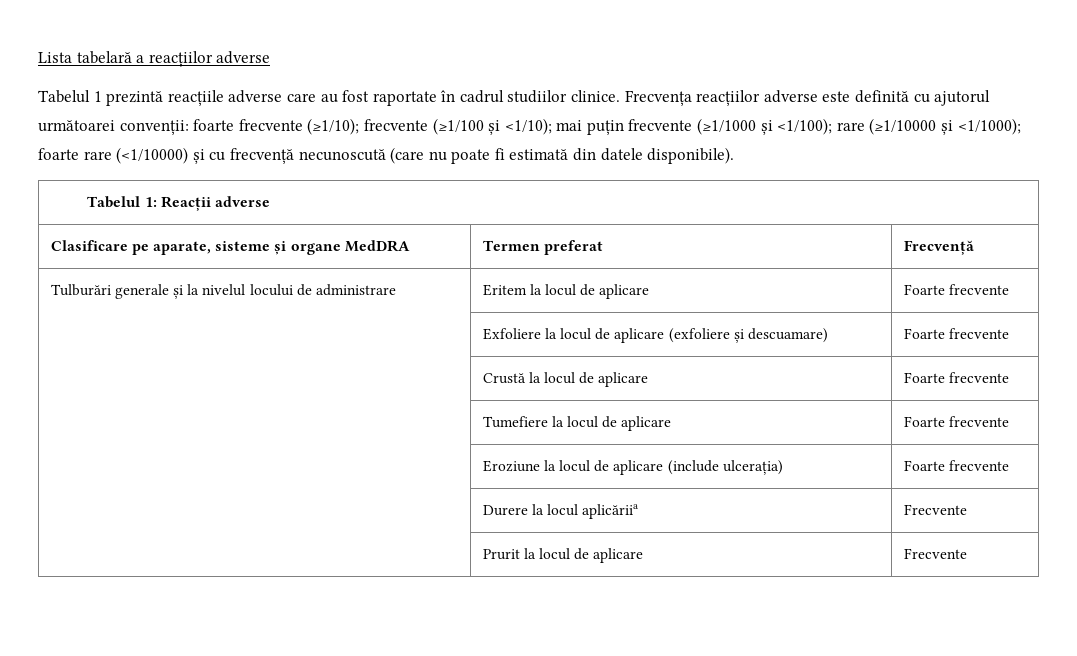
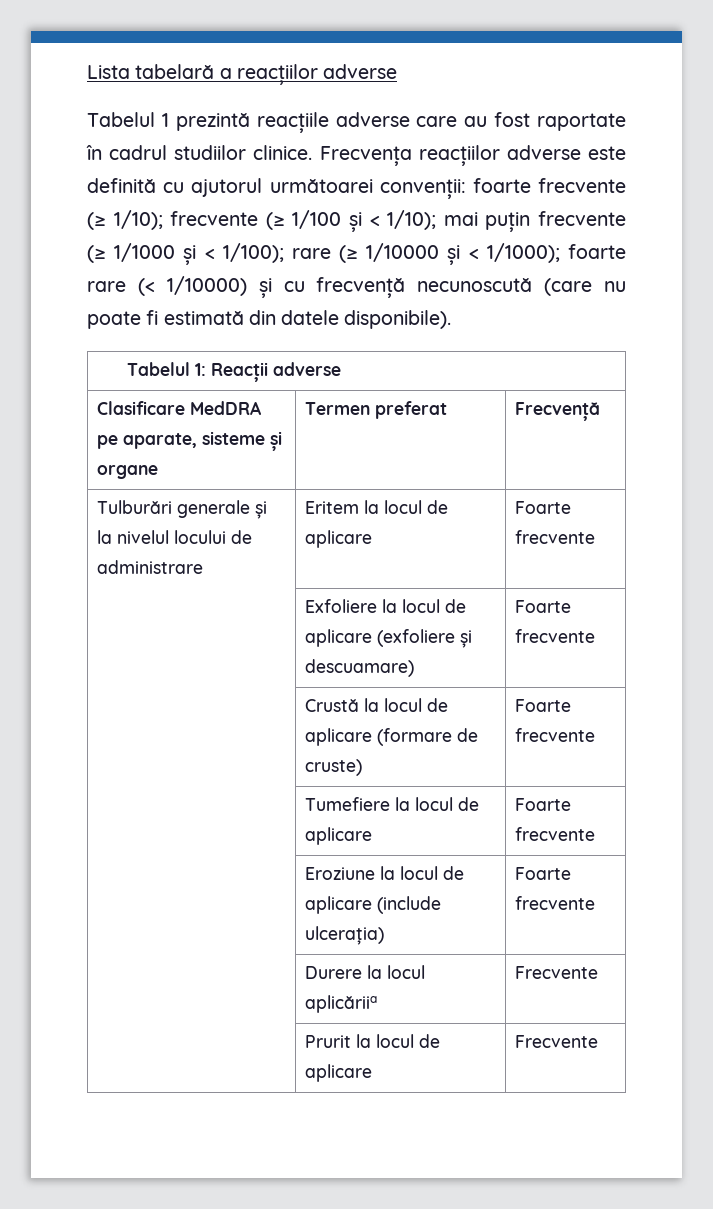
[307,118,1021,135] [38,147,189,164] (≥1/10); frecvente (≥1/100 și <1/10); mai puțin frecvente (≥1/1000 și <1/100); rare (≥1/10000 și <1/1000); foarte rare (<1/10000) -> [87,210,627,232] [87,243,626,265] [87,276,247,296] (≥ 1/10); frecvente (≥ 1/100 și < 1/10); mai puțin frecvente (≥ 1/1000 și < 1/100); rare (≥ 1/10000 și < 1/1000); foarte rare (< 1/10000)
(128, 245) none -> [190,401,262,415] MedDRA
[344,240,410,252] MedDRA -> (159, 472) none
(649, 379) none -> [377,728,479,746] [305,759,363,776] (formare de cruste)

